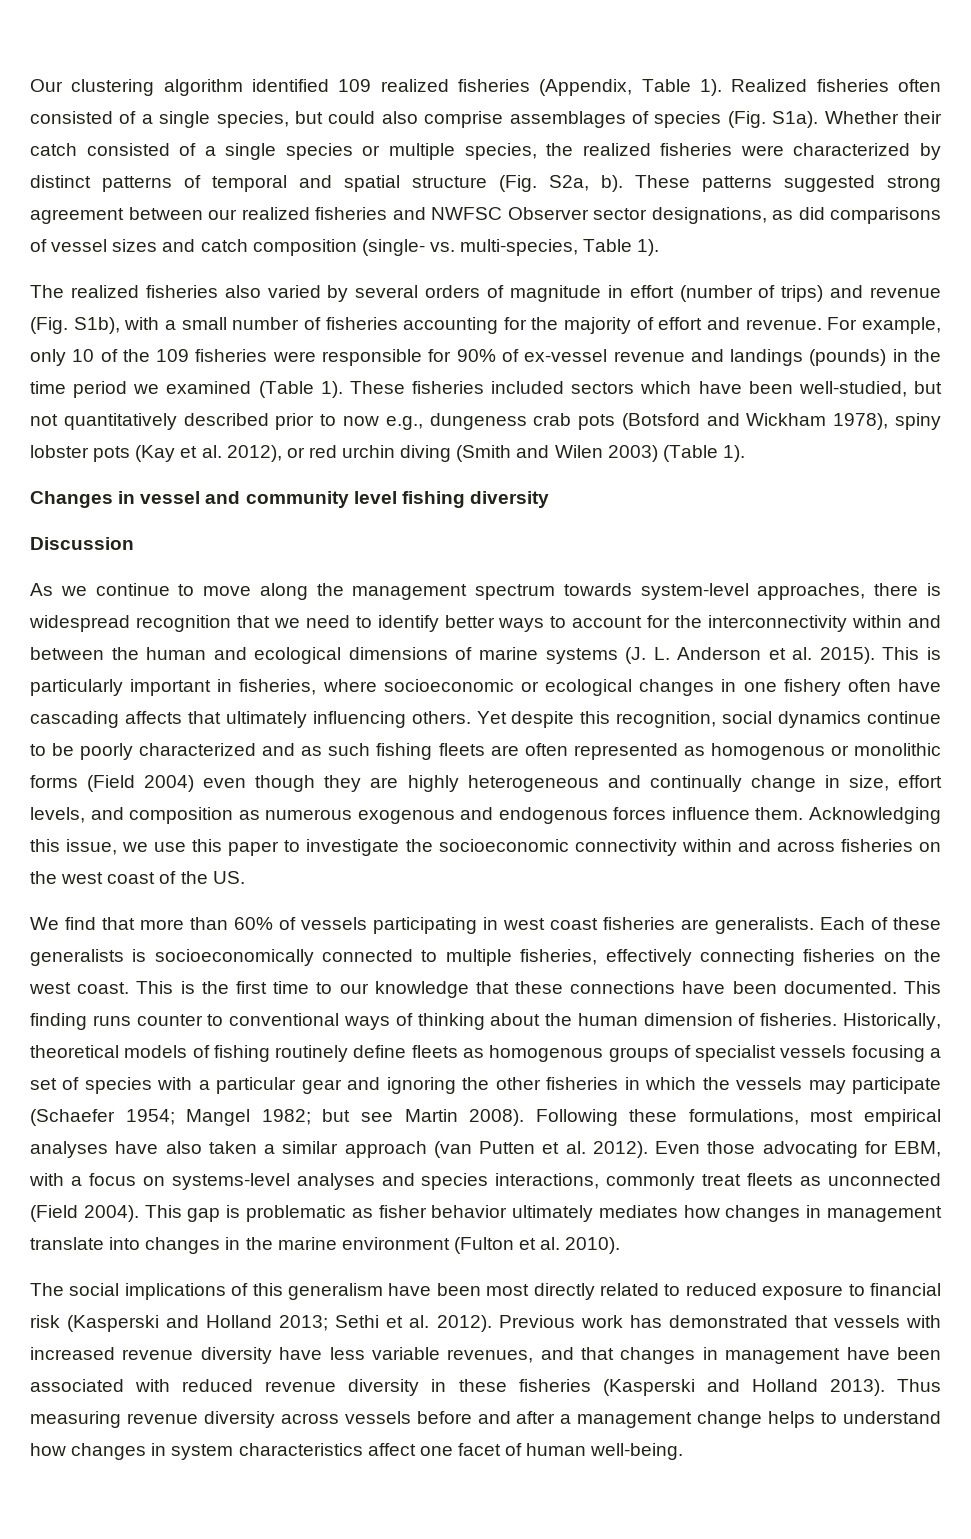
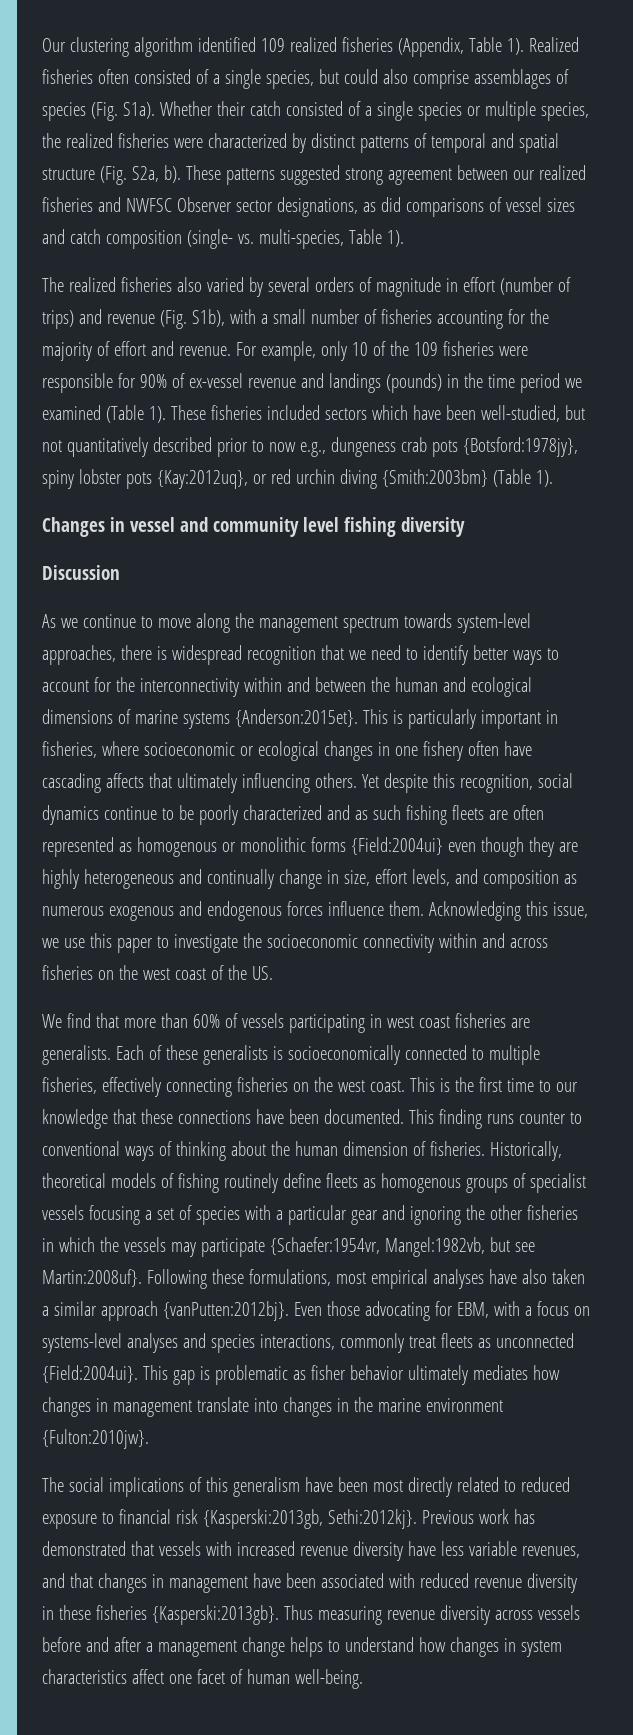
[621,413,942,430] [30,445,658,462] (Botsford and Wickham 1978), spiny lobster pots (Kay et al. 2012), or red urchin diving (Smith and Wilen 2003) -> [462,437,578,457] [42,469,488,489] {Botsford:1978jy}, spiny lobster pots {Kay:2012uq}, or red urchin diving {Smith:2003bm}
[625,647,875,664] (J. L. Anderson et al. 2015). -> [234,709,358,727] {Anderson:2015et}.
[87,775,195,792] (Field 2004) -> [350,837,443,855] {Field:2004ui}
[30,1109,525,1126] (Schaefer 1954; Mangel 1982; but see Martin 2008). -> [269,1237,535,1257] [42,1269,142,1287] {Schaefer:1954vr, Mangel:1982vb, but see Martin:2008uf}.
[433,1141,648,1158] (van Putten et al. 2012). -> [162,1301,289,1321] {vanPutten:2012bj}.
[30,1205,139,1222] (Field 2004). -> [42,1365,138,1383] {Field:2004ui}.
[453,1237,621,1254] (Fulton et al. 2010). -> [42,1429,149,1449] {Fulton:2010jw}.
[67,1315,492,1332] (Kasperski and Holland 2013; Sethi et al. 2012). -> [202,1509,417,1529] {Kasperski:2013gb, Sethi:2012kj}.
[602,1379,885,1396] (Kasperski and Holland 2013). -> [151,1605,279,1625] {Kasperski:2013gb}.

